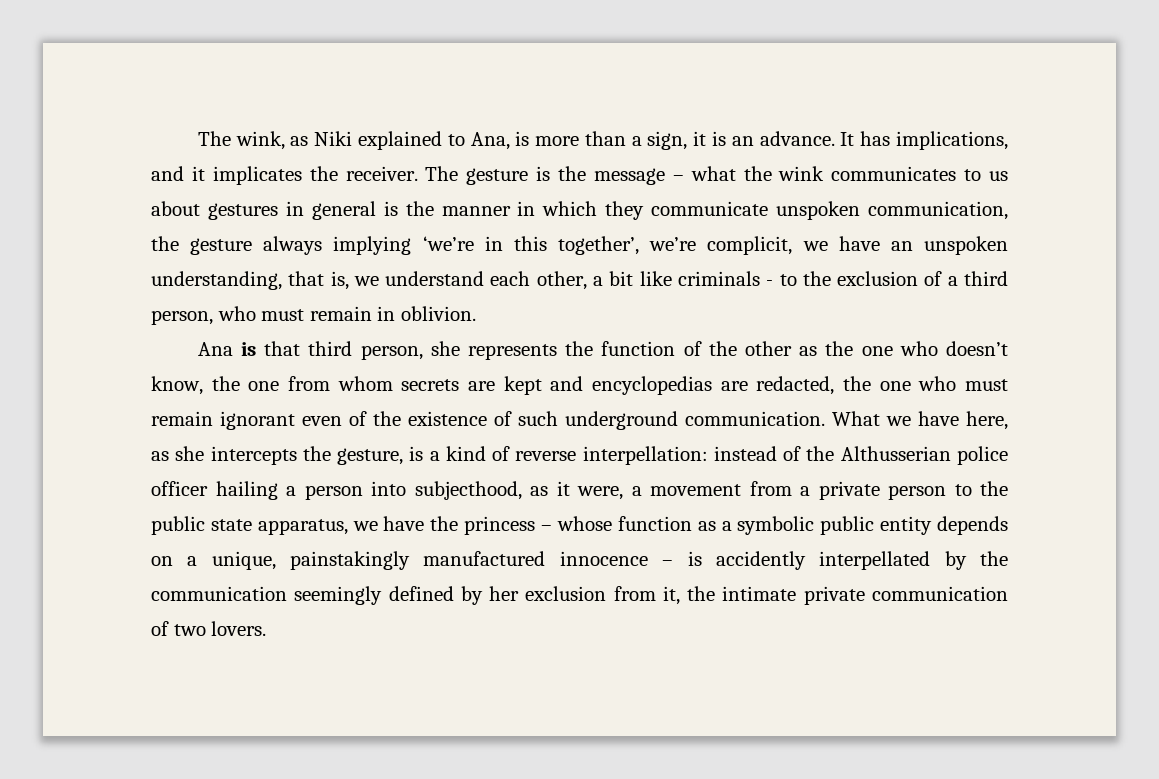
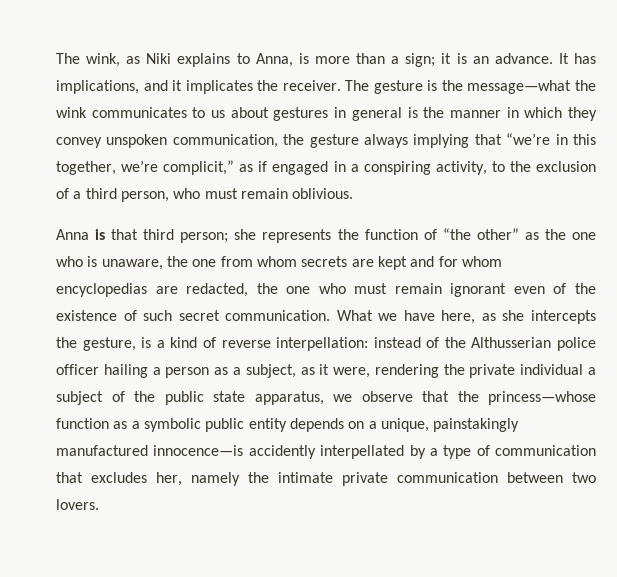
[357,131,510,150] explained to Ana, -> [177,53,293,67] explains to Anna,
[647,131,688,150] sign, -> [405,53,436,67] sign;
[593,166,736,185] message – what -> [467,80,572,94] message—what
[651,201,769,216] communicate -> [56,137,102,148] convey
[422,236,1009,255] [151,271,774,290] ‘we’re in this together’, we’re complicit, we have an unspoken understanding, that is, we understand each other, a bit like criminals - -> [474,133,596,145] [56,160,487,175] that “we’re in this together, we’re complicit,” as if engaged in a conspiring activity,
[377,306,476,321] [197,342,233,356] in oblivion. // Ana -> [292,188,354,199] [56,229,89,240] oblivious. // Anna
[360,345,423,360] person, -> [180,232,229,243] person;
[708,341,792,356] the other -> [442,228,519,240] “the other”
[946,341,1009,356] [151,376,203,395] doesn’t know, -> [87,256,163,270] is unaware,
(584, 383) none -> [438,256,502,267] for whom
[565,411,678,430] underground -> [178,310,220,321] secret
[371,481,972,500] into subjecthood, as it were, a movement from a private person to -> [214,364,596,378] [56,391,125,405] as a subject, as it were, rendering the private individual a subject of
[383,516,612,535] have the princess – whose -> [361,391,596,405] observe that the princess—whose
[559,551,1009,570] [151,586,680,605] innocence – is accidently interpellated by the communication seemingly defined by her exclusion from it, -> [153,445,596,459] [56,472,240,486] innocence—is accidently interpellated by a type of communication that excludes her, namely
[151,621,169,636] of -> [507,472,563,483] between

